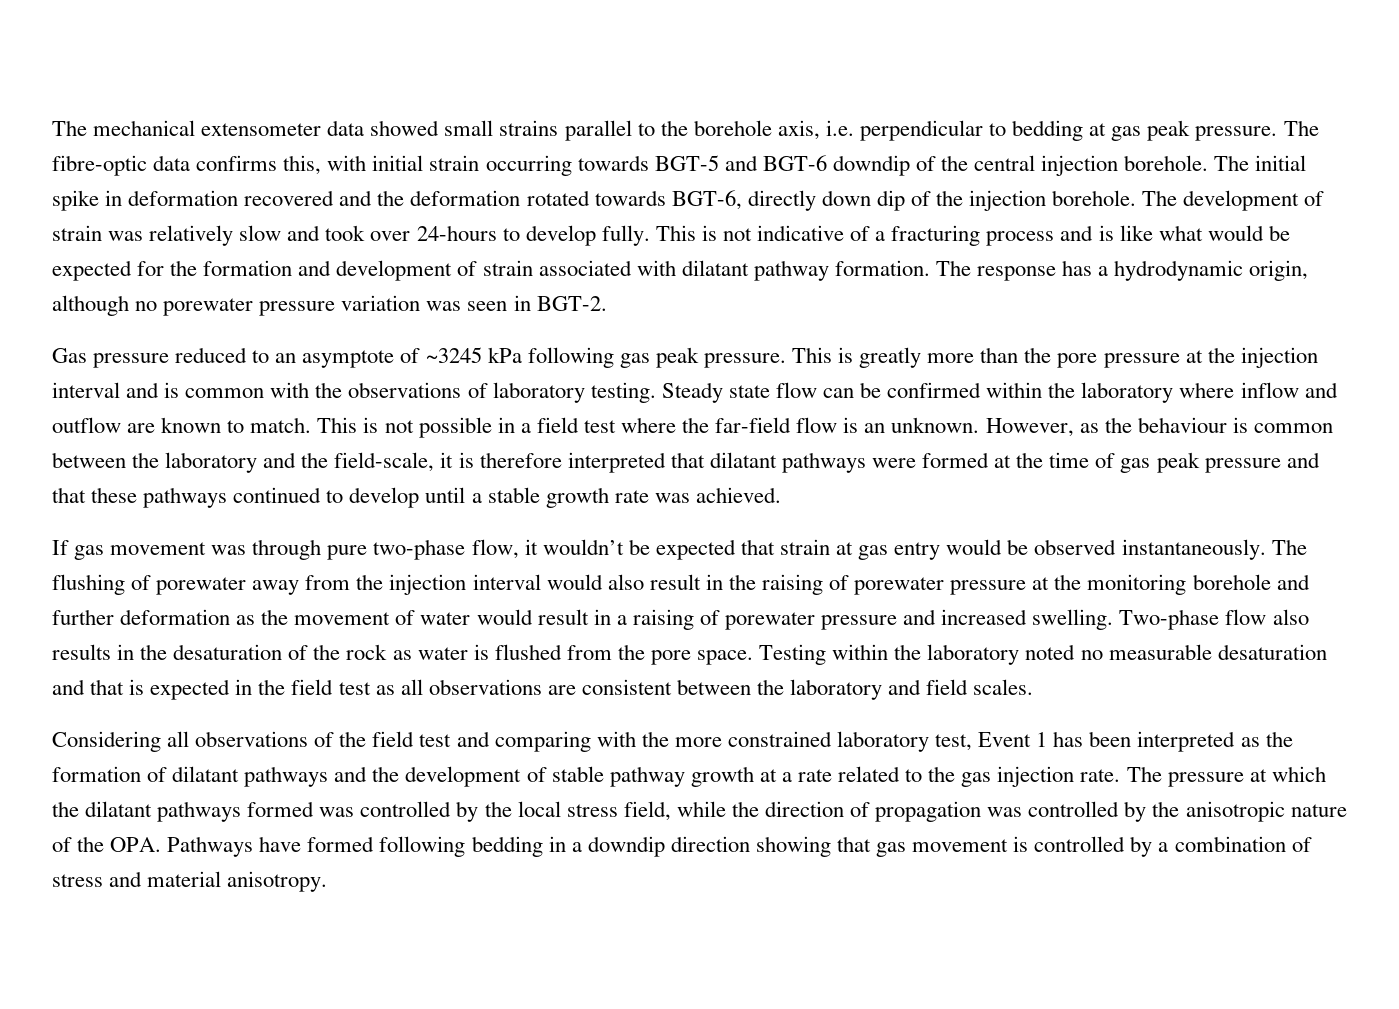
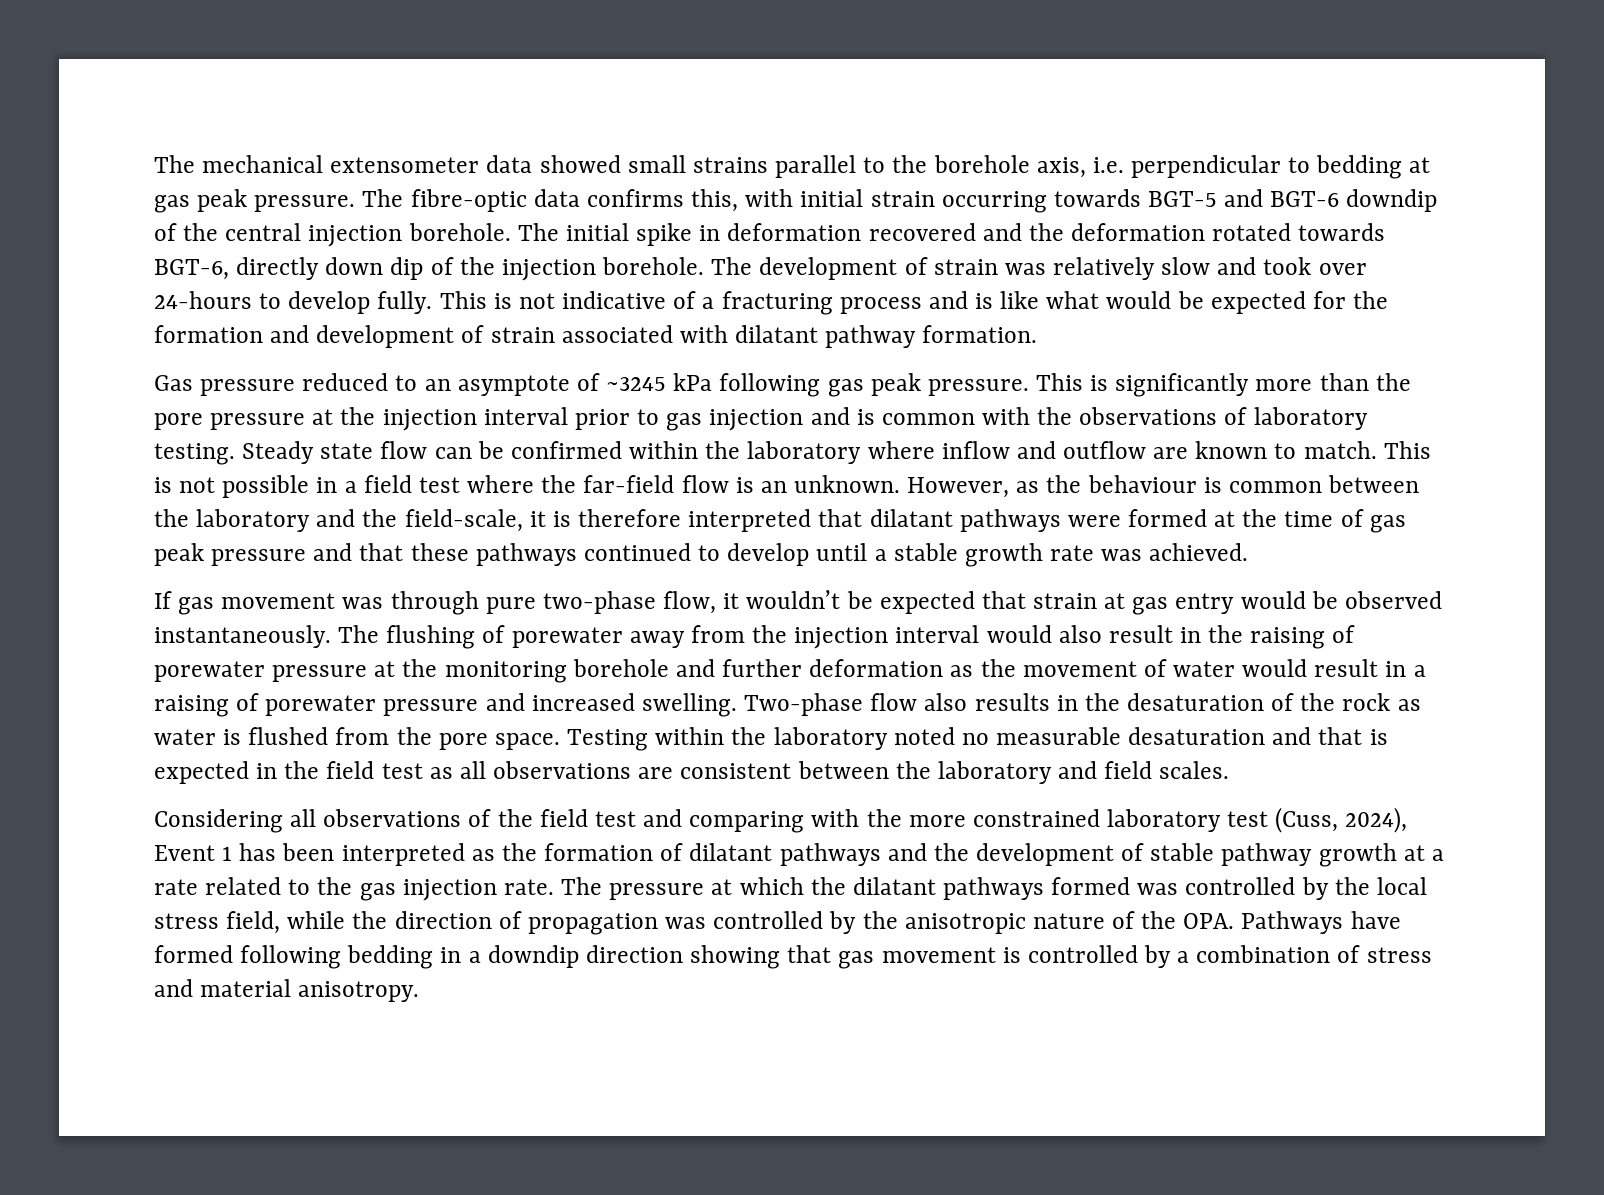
[935,260,1309,281] [52,295,607,316] The response has a hydrodynamic origin, although no porewater pressure variation was seen in BGT-2. -> (1038, 334) none
[859,347,922,368] greatly -> [1115,373,1250,397] significantly
(120, 390) none -> [574,409,804,431] prior to gas injection
[935,734,973,751] test, -> [1227,807,1408,833] test (Cuss, 2024),

